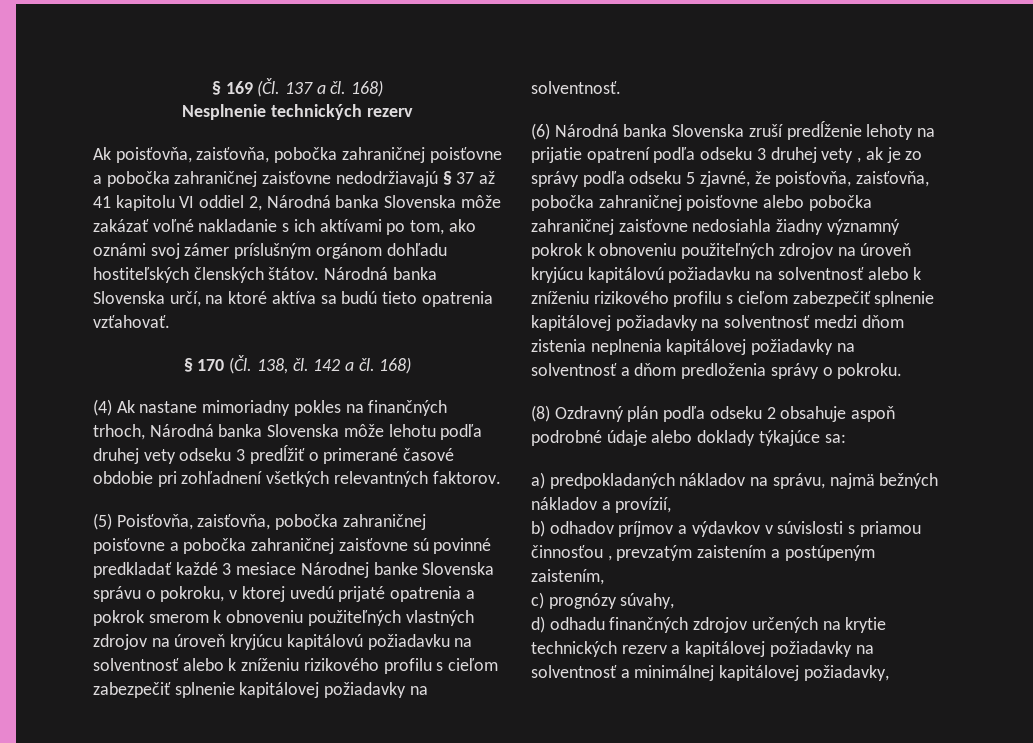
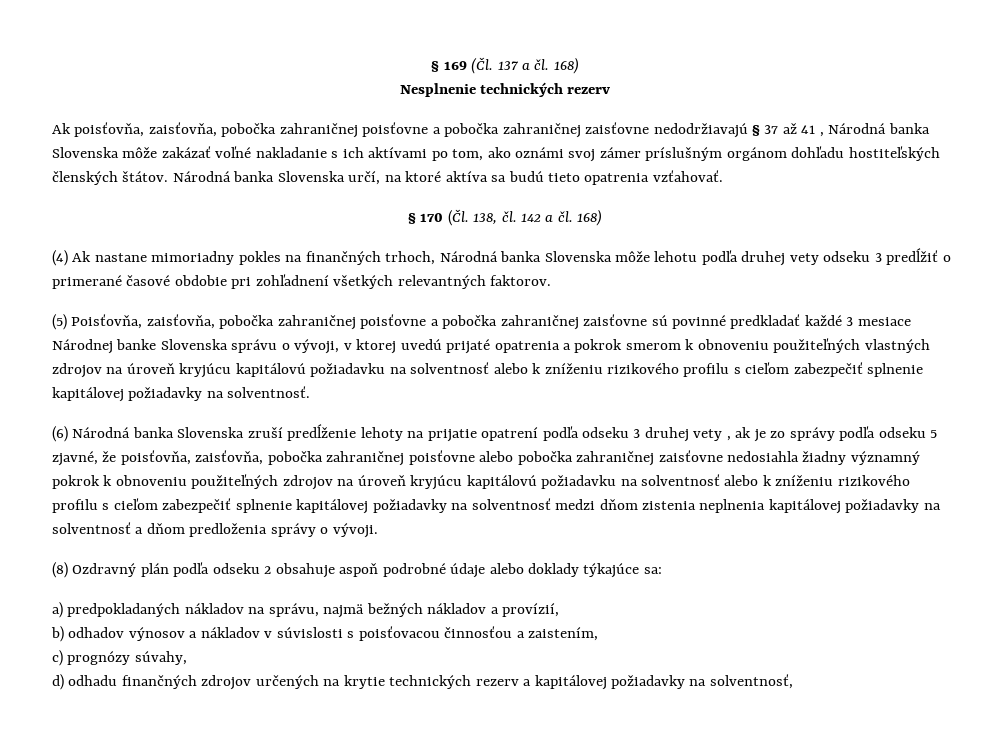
[115,195,262,211] kapitolu VI oddiel 2, -> [819,132,824,137] ,
[160,586,225,602] pokroku, -> [294,339,340,354] vývoji,
[837,363,903,379] pokroku. -> [332,523,378,538] vývoji.
[618,521,921,537] [531,545,875,561] príjmov a výdavkov v súvislosti s priamou činnosťou , prevzatým zaistením a postúpeným -> [128,626,525,641] výnosov a nákladov v súvislosti s poisťovacou činnosťou a
[531,665,889,681] solventnosť a minimálnej kapitálovej požiadavky, -> [709,674,793,689] solventnosť,

